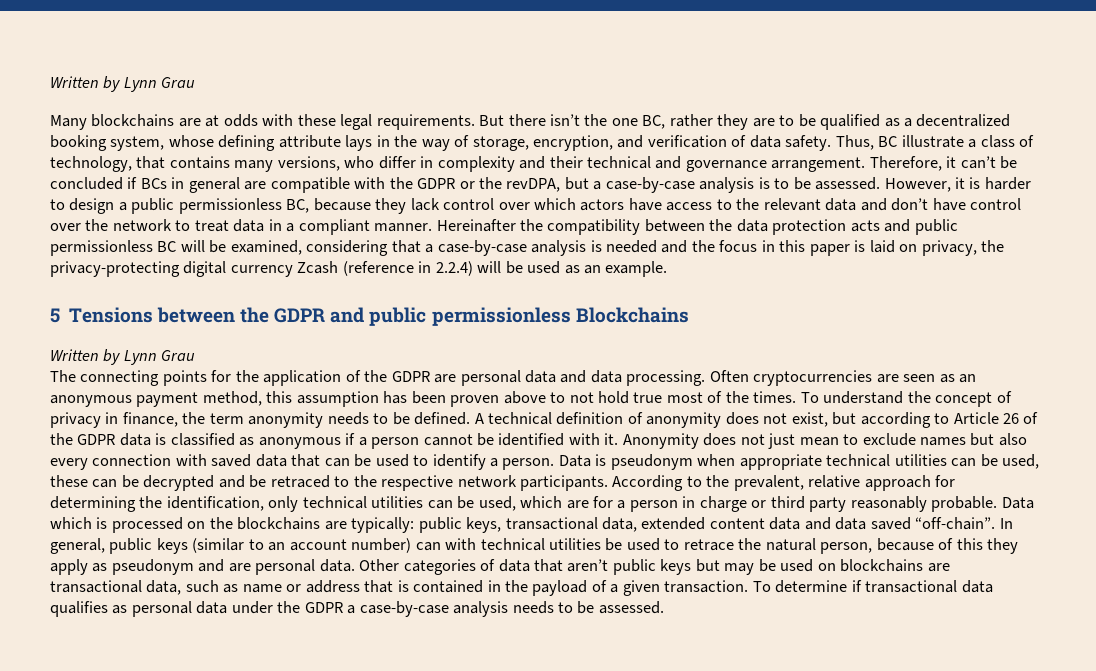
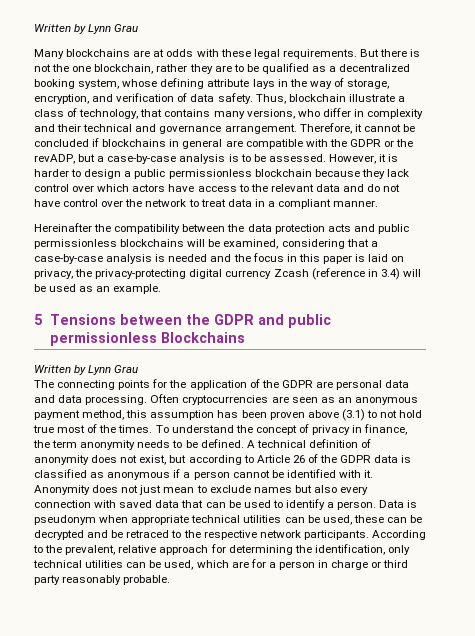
[550,114,581,126] isn’t -> [410,49,421,57] [34,64,51,72] is not
[642,115,666,129] BC, -> [94,64,154,74] blockchain,
[878,136,898,147] BC -> [288,94,346,102] blockchain
[960,156,996,169] can’t -> [363,124,401,132] cannot
[140,178,167,189] BCs -> [102,139,167,147] blockchains
[506,178,561,192] revDPA, -> [34,154,75,164] revADP,
[286,199,310,213] BC, -> [254,169,312,177] blockchain
[891,198,929,211] don’t -> [367,184,401,192] do not
(433, 227) none -> (379, 203) //
[157,241,177,252] BC -> [120,239,185,247] blockchains
[435,261,473,276] 2.2.4) -> [380,268,400,280] 3.4)
(546, 397) none -> [341,409,365,421] (3.1)
[1001,497,1034,509] [50,517,1013,533] [50,538,1019,554] [50,559,950,575] [50,580,993,596] [50,601,664,617] Data which is processed on the blockchains are typically: public keys, transactional data, extended content data and data saved “off-chain”. In general, public keys (similar to an account number) can with technical utilities be used to retrace the natural person, because of this they apply as pseudonym and are personal data. Other categories of data that aren’t public keys but may be used on blockchains are transactional data, such as name or address that is contained in the payload of a given transaction. To determine if transactional data qualifies as personal data under the GDPR a case-by-case analysis needs to be assessed. -> (171, 580) none

